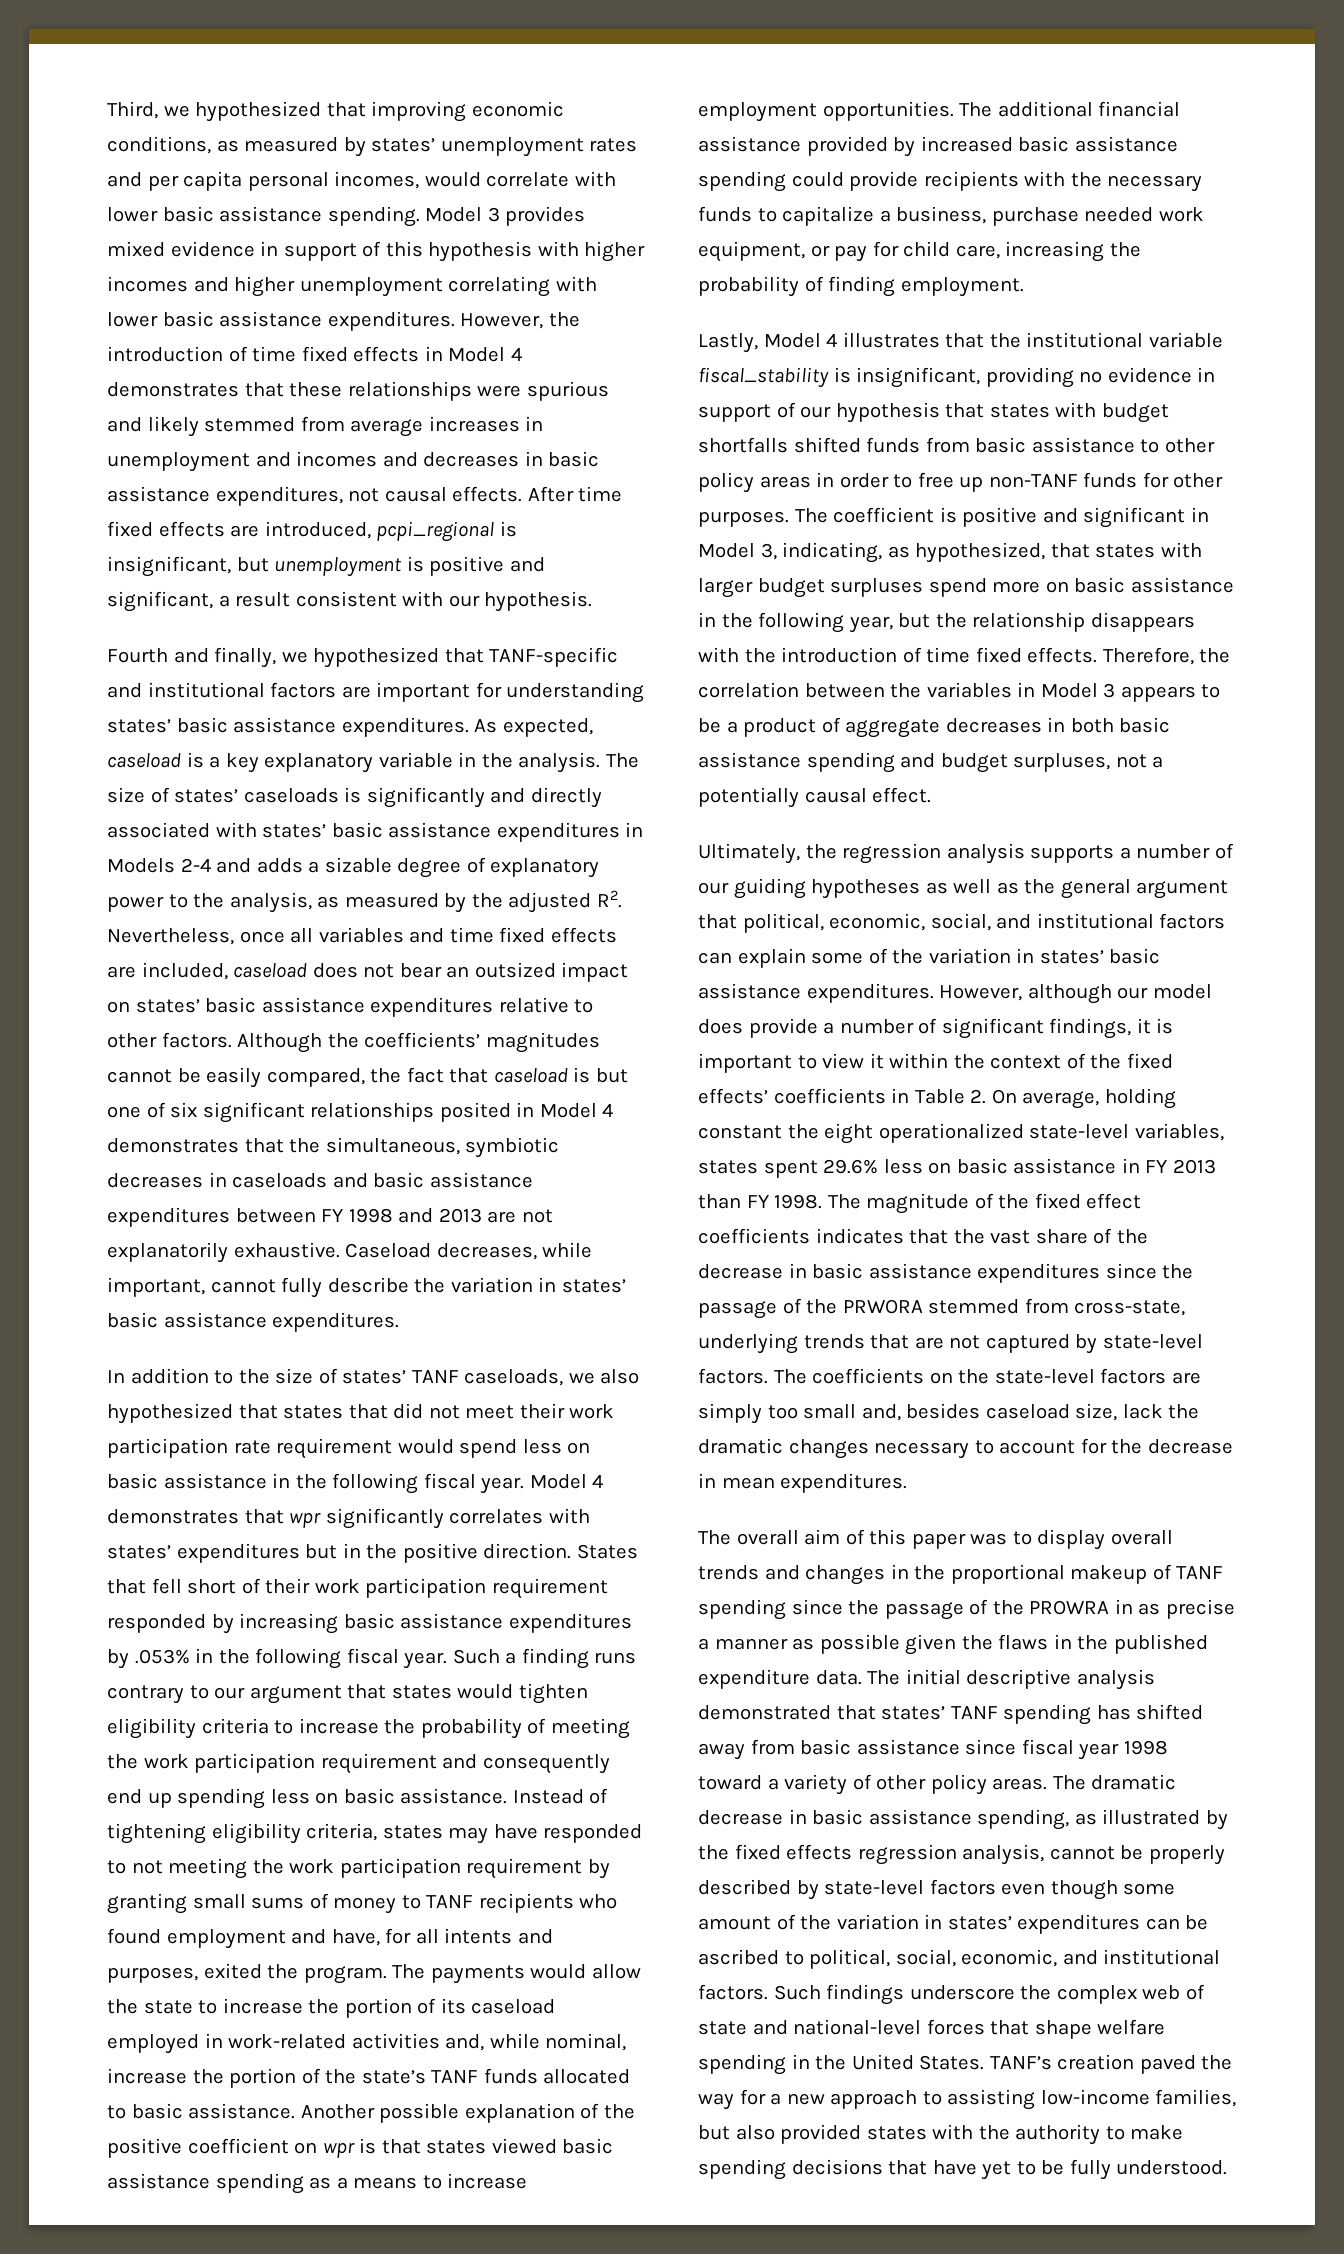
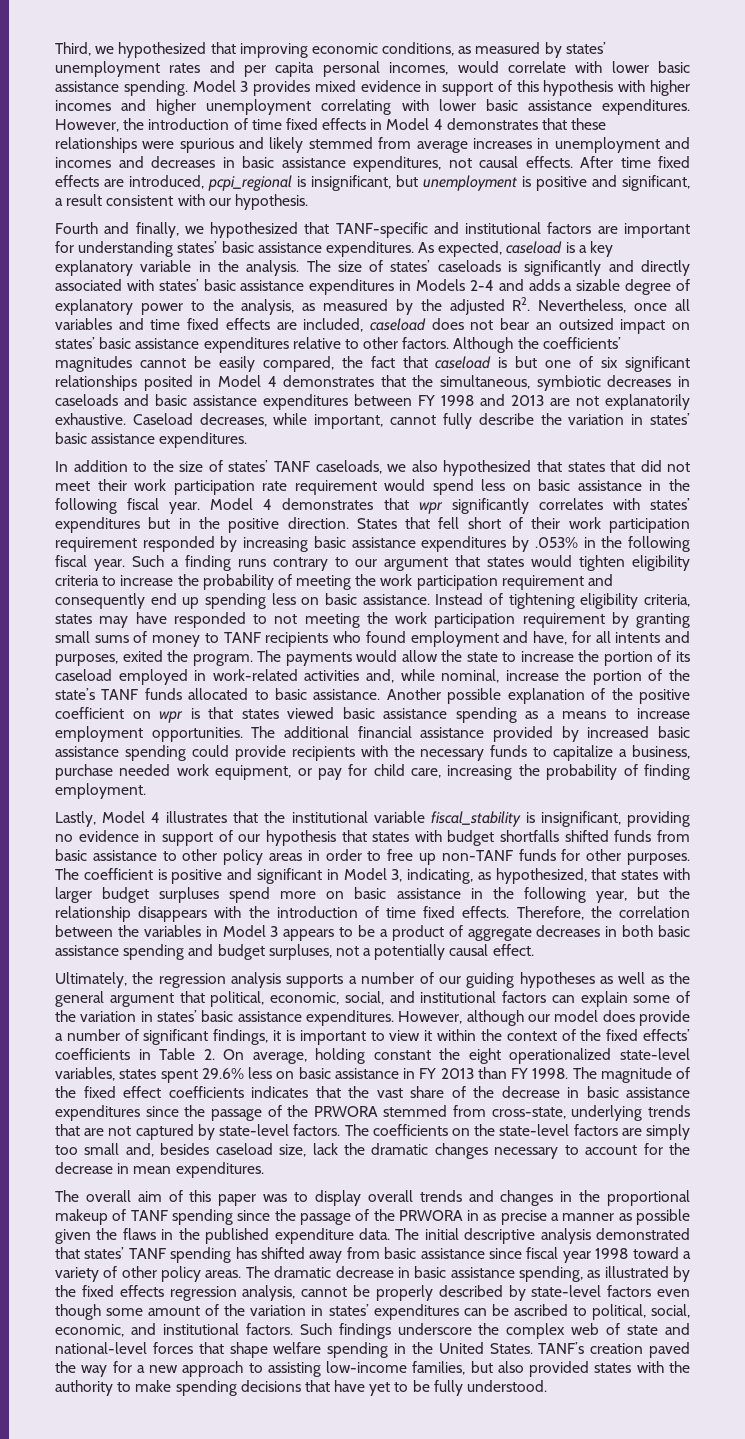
[1029,1600,1110,1615] PROWRA -> [398,1210,463,1221] PRWORA

